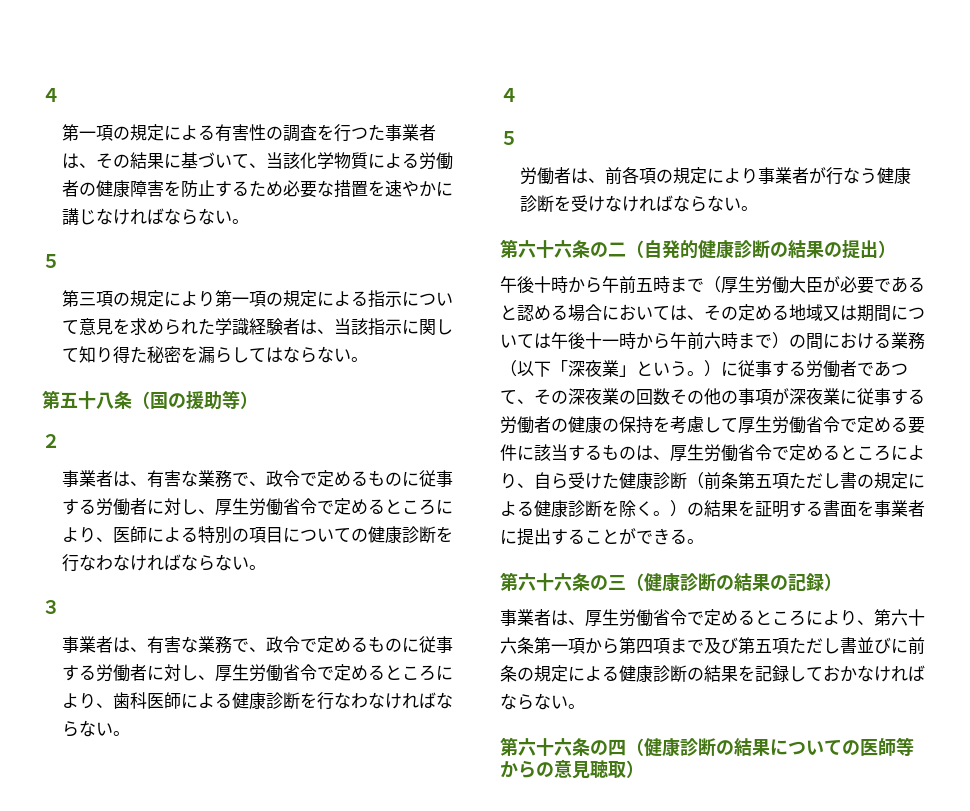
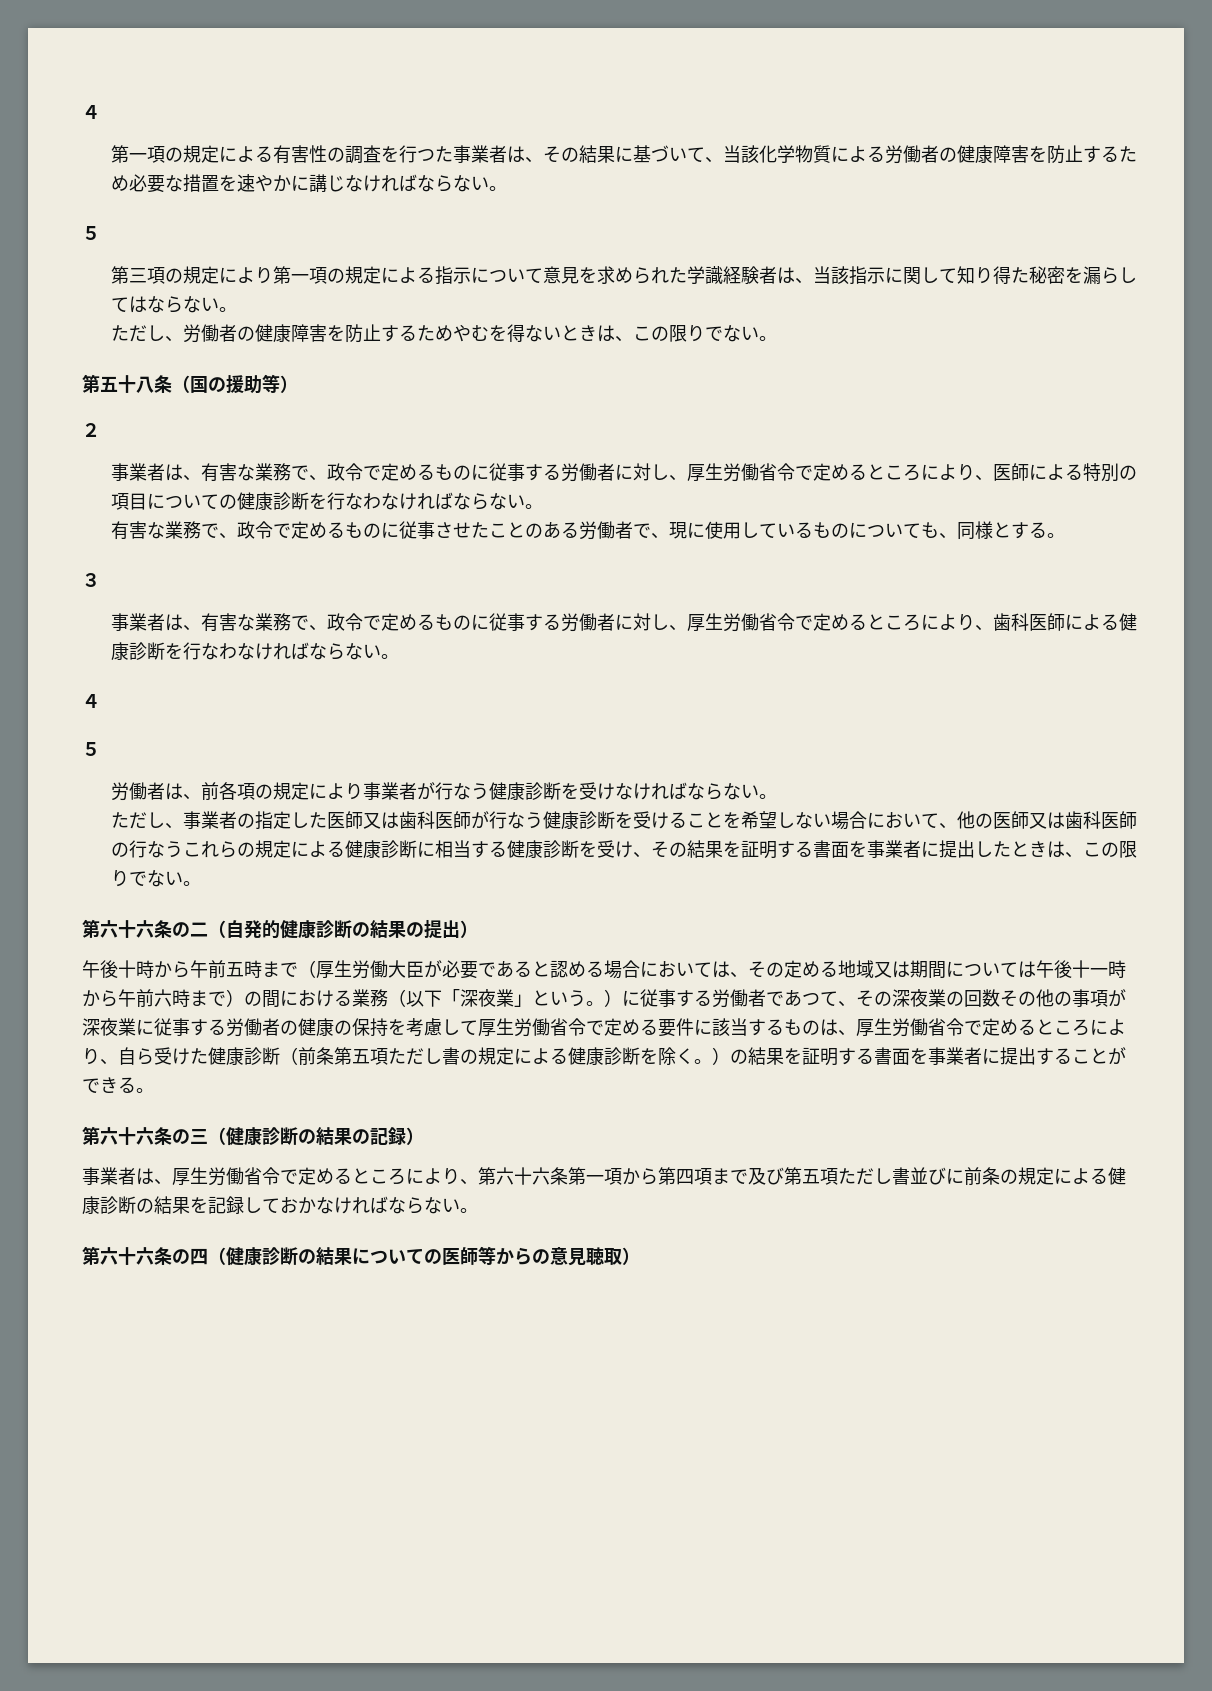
(369, 359) none -> [110,324,777,343] // ただし、労働者の健康障害を防止するためやむを得ないときは、この限りでない。
(267, 567) none -> [110,521,1065,540] // 有害な業務で、政令で定めるものに従事させたことのある労働者で、現に使用しているものについても、同様とする。
(759, 208) none -> [110,811,1137,830] [110,840,1137,859] [110,870,201,887] // ただし、事業者の指定した医師又は歯科医師が行なう健康診断を受けることを希望しない場合において、他の医師又は歯科医師の行なうこれらの規定による健康診断に相当する健康診断を受け、その結果を証明する書面を事業者に提出したときは、この限りでない。

